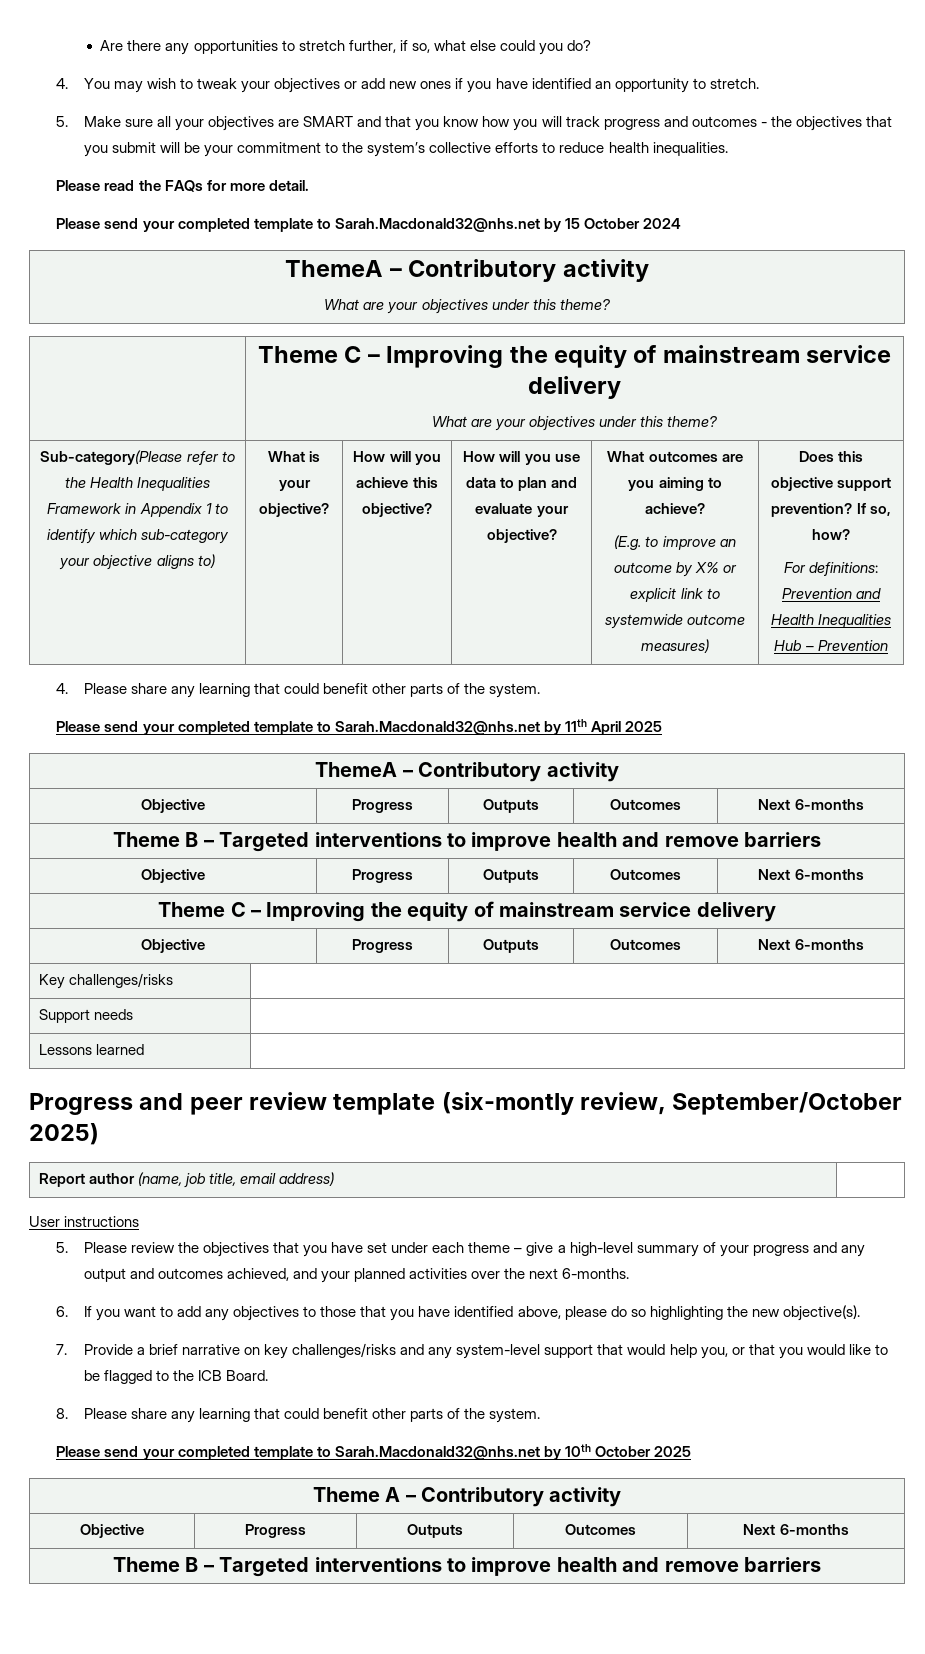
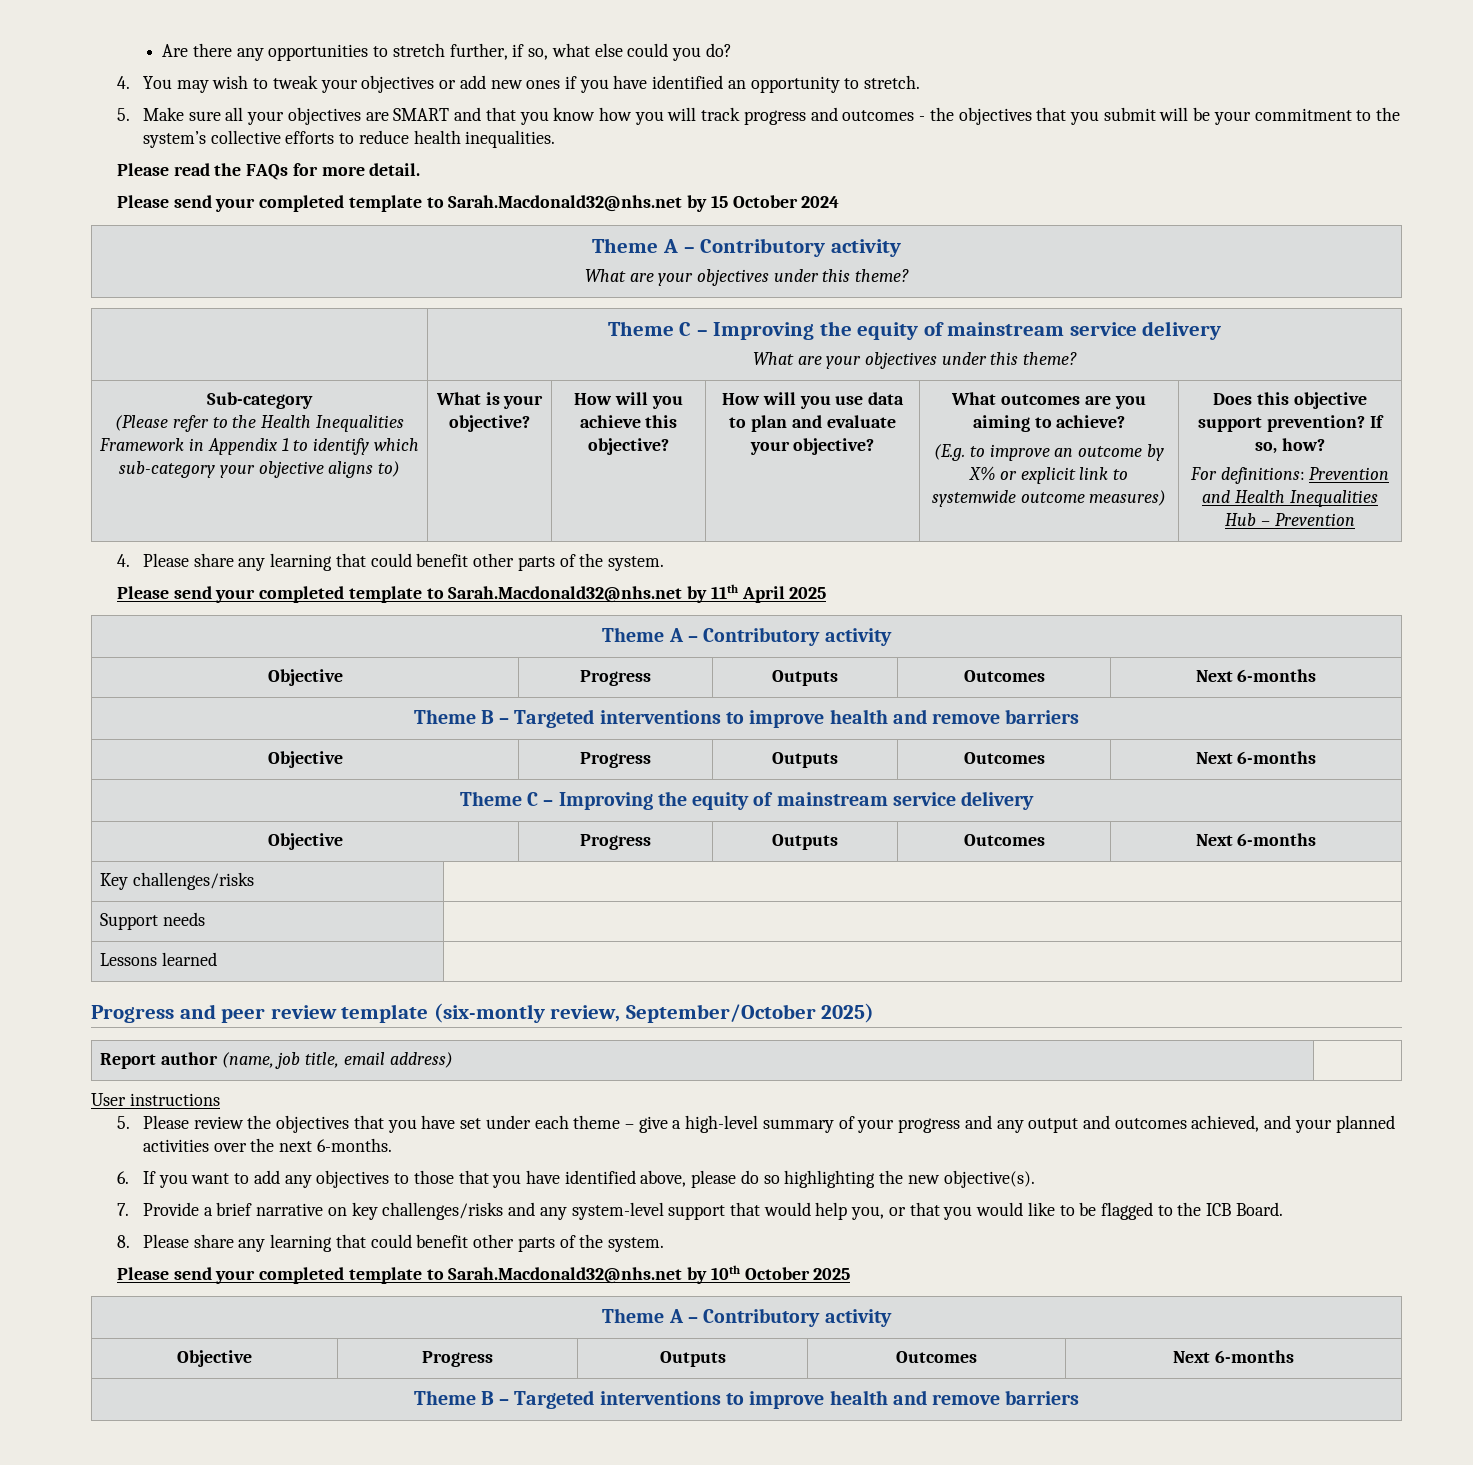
[285,260,384,277] ThemeA -> [592,238,678,253] Theme A
[40,450,183,465] Sub-category(Please -> [207,392,313,409] [115,415,169,431] Sub-category // (Please
[315,762,398,777] ThemeA -> [602,627,684,642] Theme A

